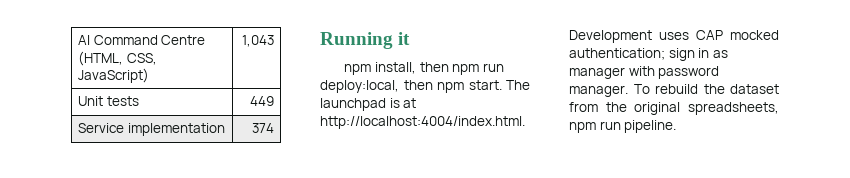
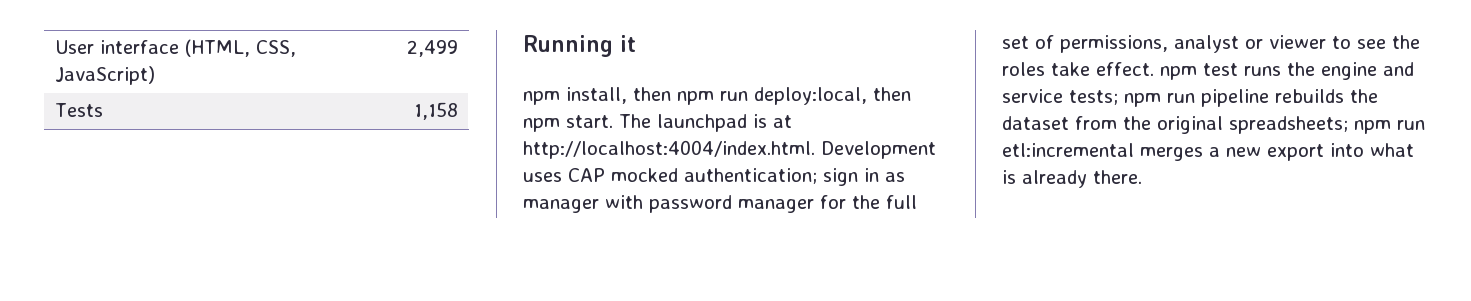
[78,35,206,45] AI Command Centre -> [54,40,179,54] User interface
[241,35,274,47] [78,96,139,106] [249,96,274,106] [78,123,225,136] [251,123,274,133] 1,043 // Unit tests | 449 // Service implementation | 374 -> [407,40,459,57] [54,103,103,117] [414,102,459,120] 2,499 // Tests | 1,158
[569,84,698,97] manager. To rebuild -> [738,195,917,213] [1002,35,1420,53] [1002,62,1414,80] [1002,89,1344,107] manager for the full set of permissions, analyst or viewer to see the roles take effect. npm test runs the engine and service tests; npm run pipeline rebuilds
[688,102,779,115] [569,120,677,133] spreadsheets, npm run pipeline. -> [1229,116,1425,134] [1002,143,1414,161] [1002,170,1142,188] spreadsheets; npm run etl:incremental merges a new export into what is already there.

